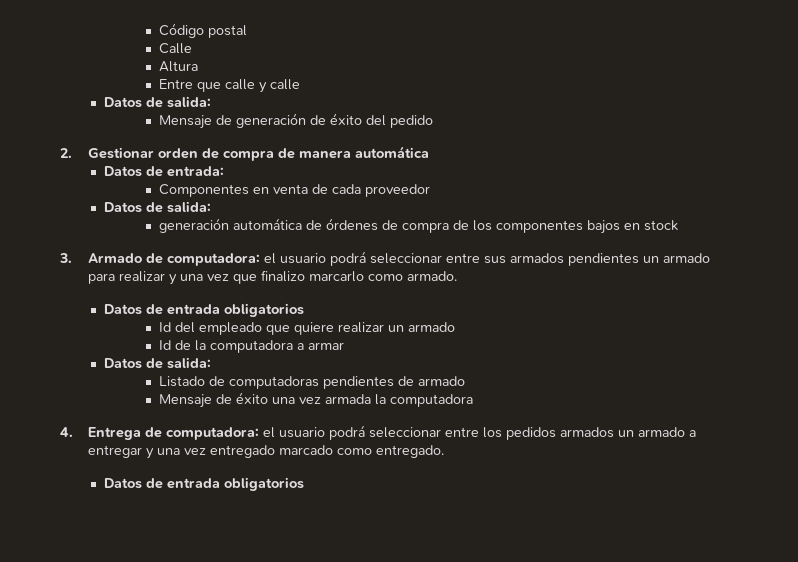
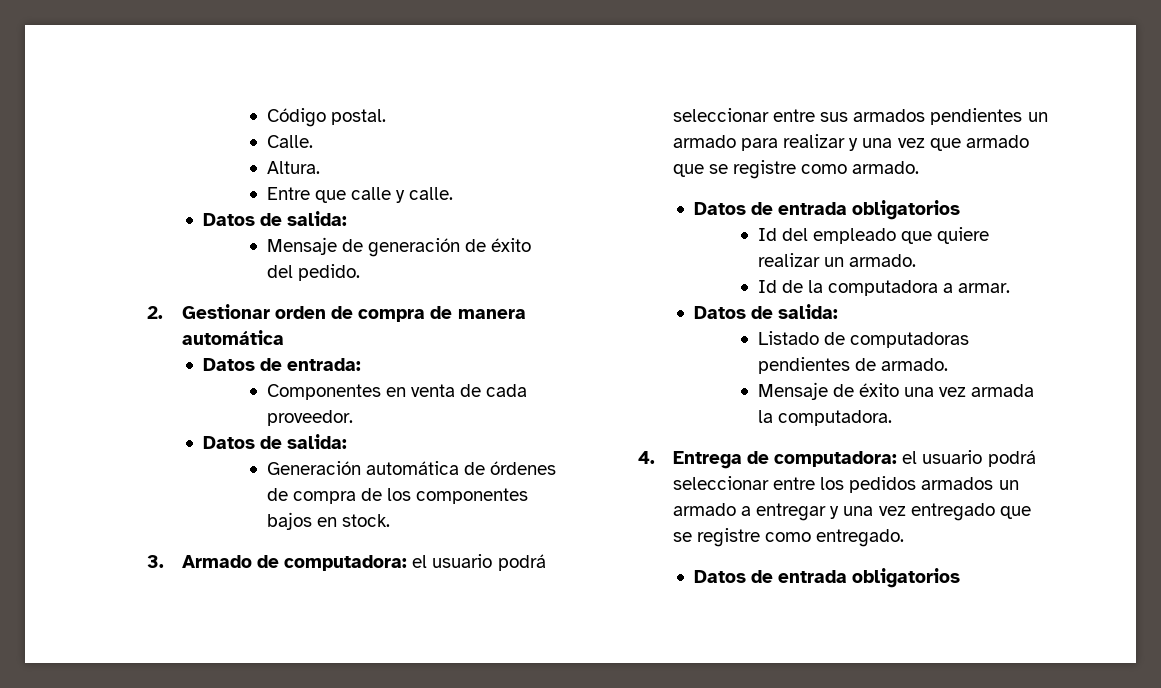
[208,25,248,38] [159,43,193,54] [159,61,199,72] postal // Calle // Altura -> [330,109,386,125] [266,135,313,148] [266,161,320,174] postal. // Calle. // Altura.
[270,79,301,90] calle -> [409,187,454,200] calle.
[390,115,434,128] pedido -> [297,264,360,281] pedido.
[365,184,431,197] [103,201,211,213] [159,218,230,233] proveedor // Datos de salida: // generación -> [266,410,353,426] [202,434,348,449] [266,461,361,475] proveedor. // Datos de salida: // Generación
[644,220,679,231] stock -> [341,514,390,527] stock.
[260,270,364,282] finalizo marcarlo -> [965,135,1029,148] [672,160,797,179] armado que se registre
[408,322,456,332] armado -> [848,254,916,267] armado.
[308,342,345,350] armar -> [958,283,1011,293] armar.
[418,376,466,386] armado -> [880,358,948,371] armado.
[390,394,474,407] computadora -> [777,410,892,426] computadora.
[278,445,333,455] marcado -> [999,506,1031,519] [672,528,761,547] que se registre

